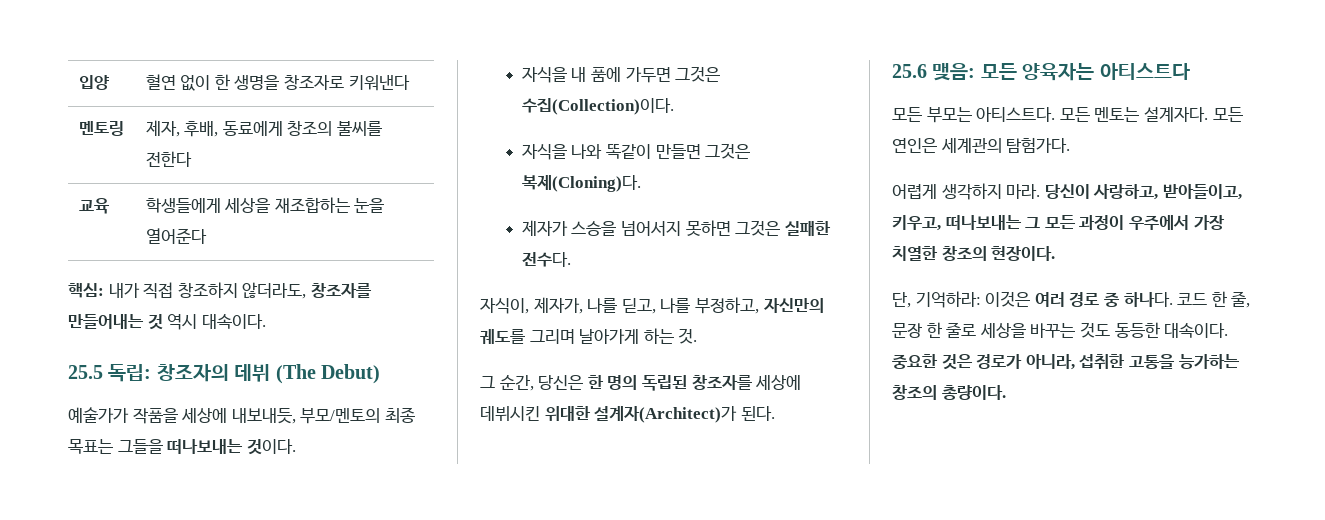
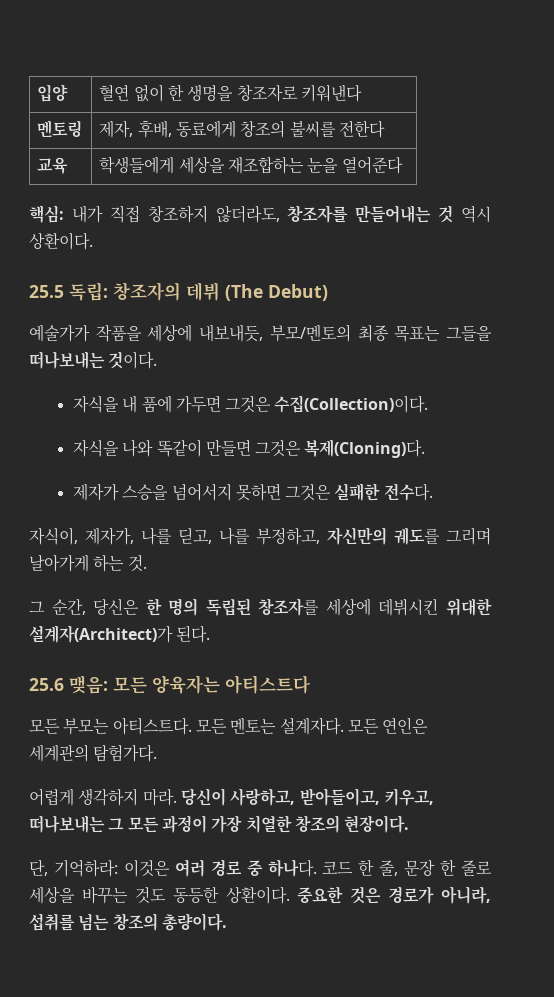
[201,314,266,329] 대속이다. -> [29,232,93,250] 상환이다.
[1128,215,1189,230] 우주에서 -> (207, 824) none
[1164,323,1229,338] 대속이다. -> [225,886,290,904] 상환이다.
[1079,354,1240,369] 섭취한 고통을 능가하는 -> [29,913,110,931] 섭취를 넘는

